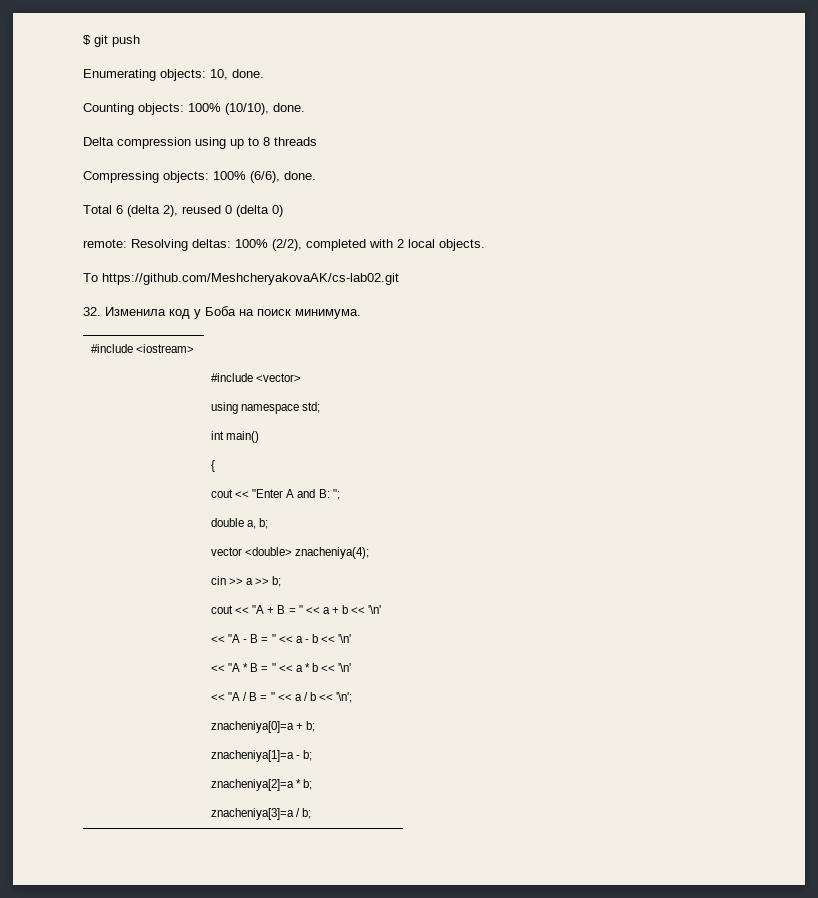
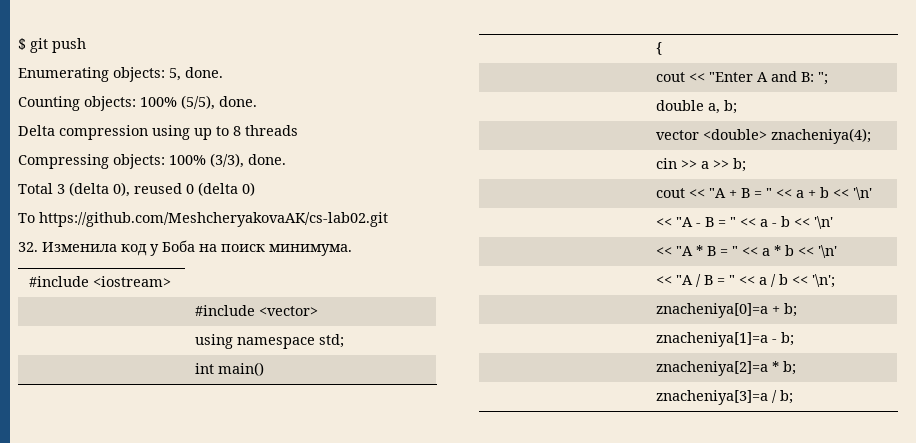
[210,69,228,80] 10, -> [169,68,181,81] 5,
[225,103,269,115] (10/10), -> [181,95,215,110] (5/5),
[250,171,280,183] (6/6), -> [210,153,244,168] (3/3),
[116,205,178,217] 6 (delta 2), -> [57,182,130,197] 3 (delta 0),
[83,239,485,251] // remote: Resolving deltas: 100% (2/2), completed with 2 local objects. -> (255, 189) none

